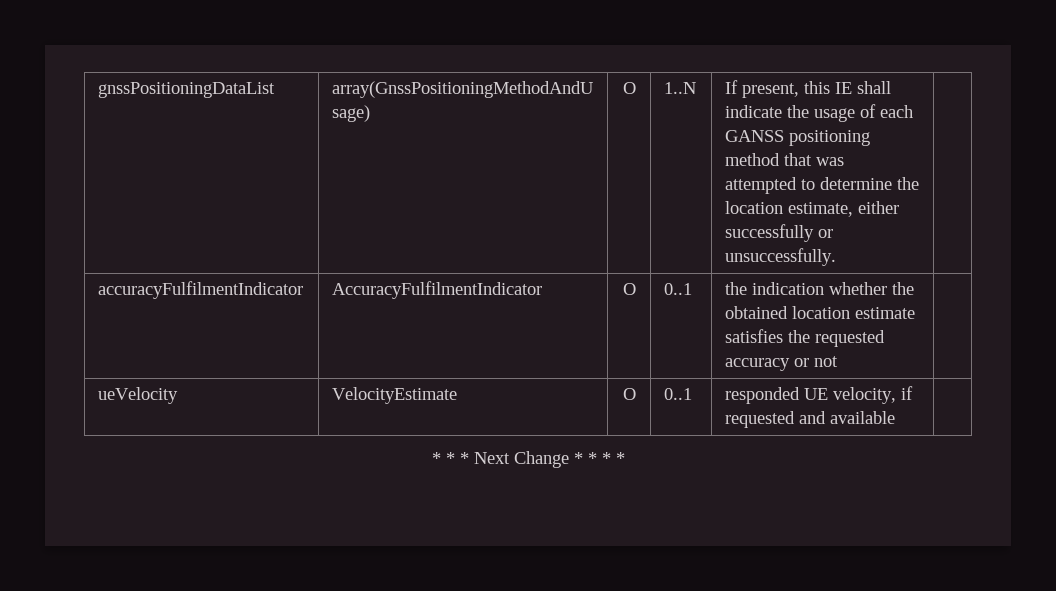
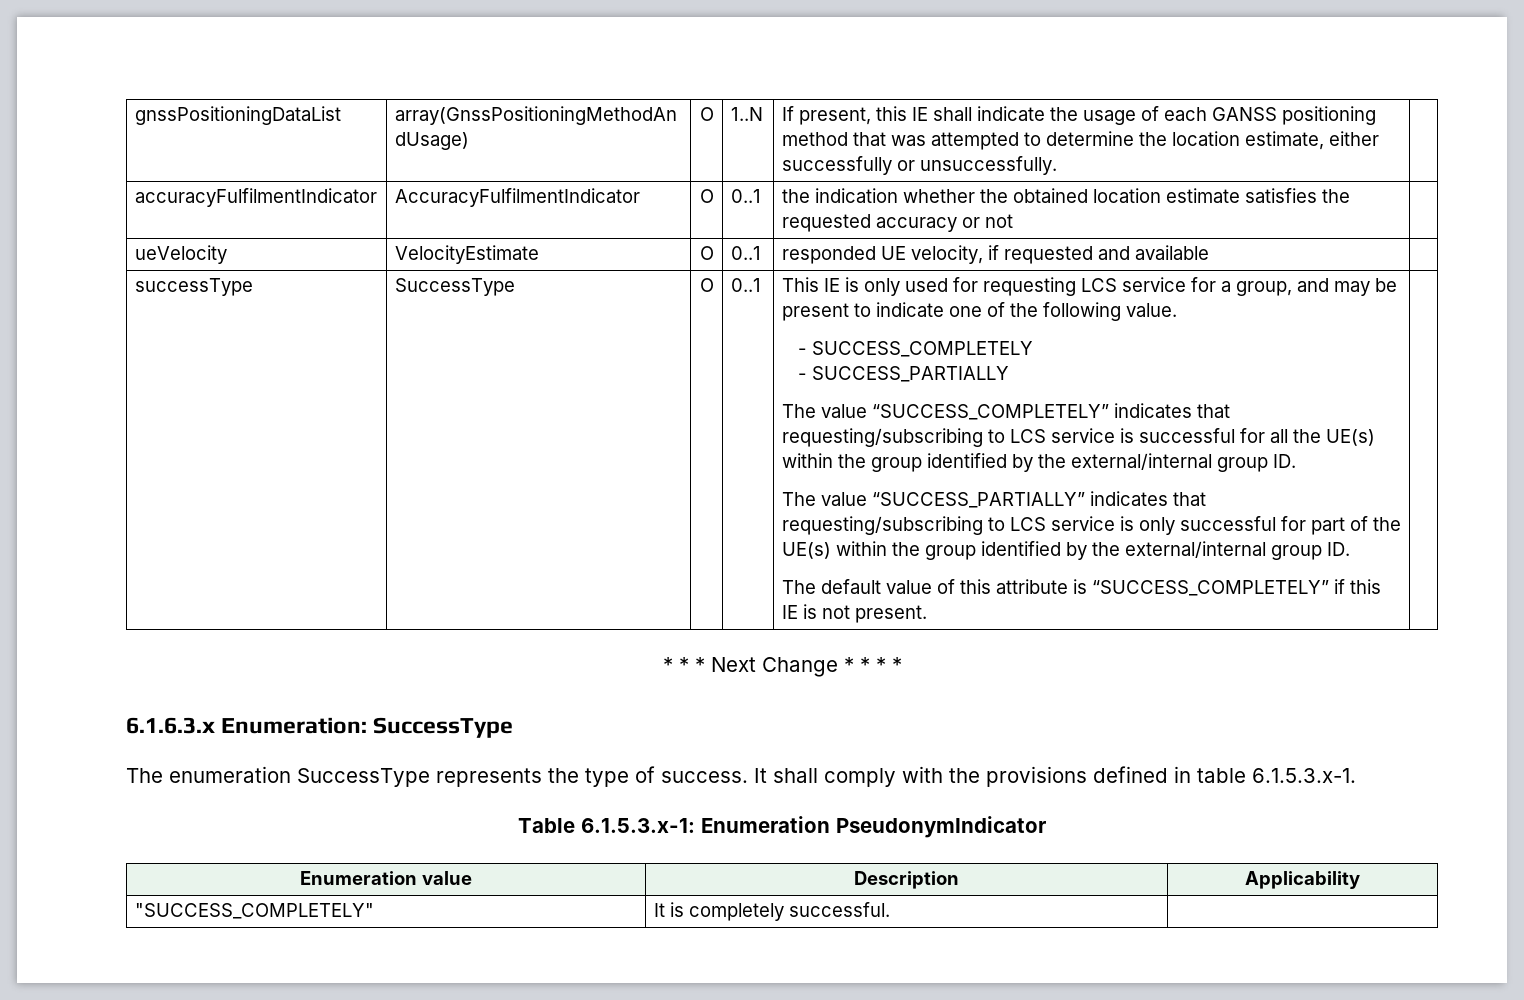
(896, 417) none -> [134,278,253,296] [394,278,515,296] [699,278,714,292] [730,278,761,292] [781,277,1397,296] [781,302,1177,321] [798,341,1034,357] [798,366,1010,382] [781,403,1230,420] [781,428,1375,447] [781,453,1296,472] [781,491,1206,508] [781,516,1401,535] [781,541,1350,560] [781,579,1381,596] [781,604,927,623] // successType | SuccessType | O | 0..1 | This IE is only used for requesting LCS service for a group, and may be present to indicate one of the following value. // - SUCCESS_COMPLETELY // - SUCCESS_PARTIALLY // The value “SUCCESS_COMPLETELY” indicates that requesting/subscribing to LCS service is successful for all the UE(s) within the group identified by the external/internal group ID. // The value “SUCCESS_PARTIALLY” indicates that requesting/subscribing to LCS service is only successful for part of the UE(s) within the group identified by the external/internal group ID. // The default value of this attribute is “SUCCESS_COMPLETELY” if this IE is not present. |
(625, 458) none -> [126,717,514,738] [126,766,1356,787] [518,816,1046,838] [300,871,472,885] [854,871,959,889] [1245,871,1360,889] [134,903,374,919] [653,902,890,921] // 6.1.6.3.x Enumeration: SuccessType // The enumeration SuccessType represents the type of success. It shall comply with the provisions defined in table 6.1.5.3.x-1. // Table 6.1.5.3.x-1: Enumeration PseudonymIndicator // Enumeration value | Description | Applicability // "SUCCESS_COMPLETELY" | It is completely successful. |

